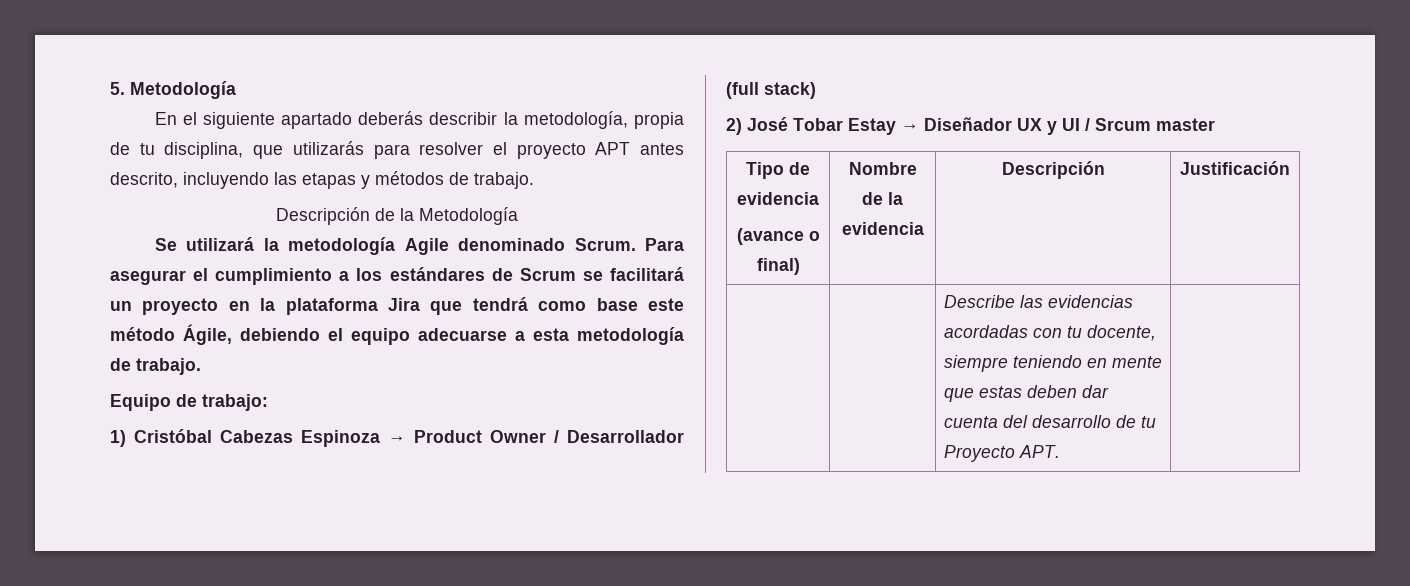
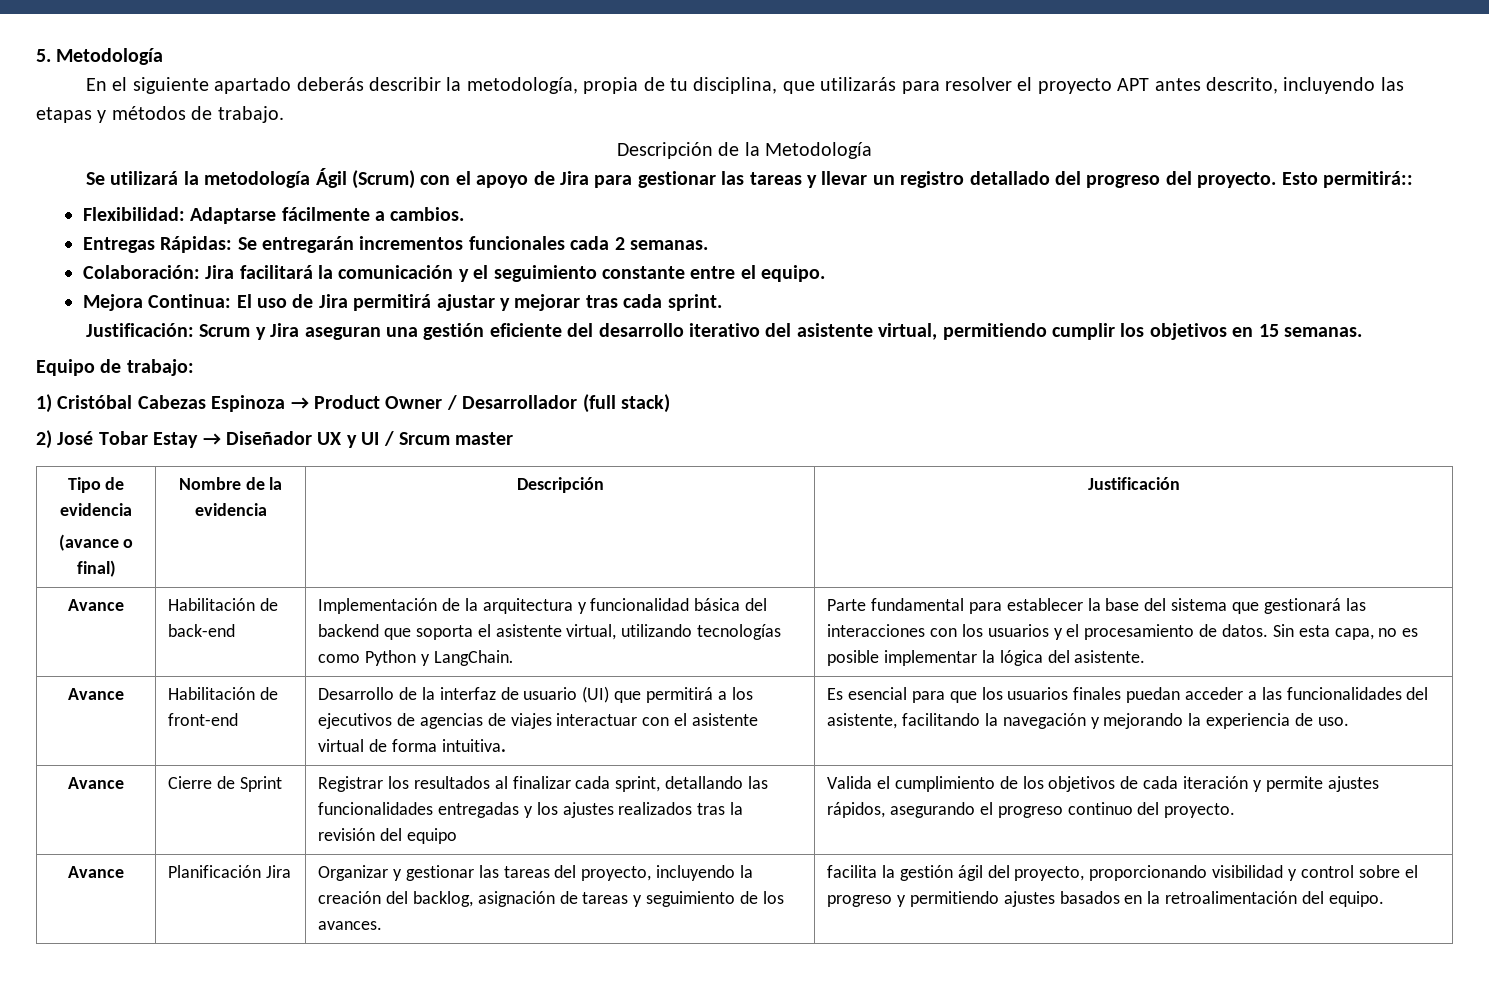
[404,238,684,255] [110,267,684,285] [110,297,684,315] [110,324,684,345] [110,358,201,375] Agile denominado Scrum. Para asegurar el cumplimiento a los estándares de Scrum se facilitará un proyecto en la plataforma Jira que tendrá como base este método Ágile, debiendo el equipo adecuarse a esta metodología de trabajo. -> [315,168,1414,189] [82,207,465,224] [82,236,708,253] [82,265,826,282] [82,294,722,311] [86,323,1363,340] Ágil (Scrum) con el apoyo de Jira para gestionar las tareas y llevar un registro detallado del progreso del proyecto. Esto permitirá:: // Flexibilidad: Adaptarse fácilmente a cambios. // Entregas Rápidas: Se entregarán incrementos funcionales cada 2 semanas. // Colaboración: Jira facilitará la comunicación y el seguimiento constante entre el equipo. // Mejora Continua: El uso de Jira permitirá ajustar y mejorar tras cada sprint. // Justificación: Scrum y Jira aseguran una gestión eficiente del desarrollo iterativo del asistente virtual, permitiendo cumplir los objetivos en 15 semanas.
[943,295,1133,308] [943,325,1156,341] [943,355,1162,372] [943,385,1109,402] [943,415,1156,428] [943,445,1060,462] | | Describe las evidencias acordadas con tu docente, siempre teniendo en mente que estas deben dar cuenta del desarrollo de tu Proyecto APT. | -> [68,599,124,611] [168,598,279,611] [168,624,236,637] [318,598,768,614] [318,624,782,640] [318,650,514,666] [827,598,1366,614] [827,624,1419,640] [827,650,1146,666] [68,688,124,700] [168,687,279,700] [168,713,239,726] [318,686,753,703] [318,713,759,729] [318,739,506,752] [827,687,1429,703] [827,713,1349,729] [68,777,124,789] [168,776,282,792] [318,776,769,792] [318,802,744,818] [318,828,457,844] [827,776,1379,792] [827,802,1236,818] [68,866,124,878] [168,865,292,878] [318,865,754,881] [318,891,784,907] [318,921,383,930] [827,865,1418,881] [827,891,1384,907] Avance | Habilitación de back-end | Implementación de la arquitectura y funcionalidad básica del backend que soporta el asistente virtual, utilizando tecnologías como Python y LangChain. | Parte fundamental para establecer la base del sistema que gestionará las interacciones con los usuarios y el procesamiento de datos. Sin esta capa, no es posible implementar la lógica del asistente. // Avance | Habilitación de front-end | Desarrollo de la interfaz de usuario (UI) que permitirá a los ejecutivos de agencias de viajes interactuar con el asistente virtual de forma intuitiva. | Es esencial para que los usuarios finales puedan acceder a las funcionalidades del asistente, facilitando la navegación y mejorando la experiencia de uso. // Avance | Cierre de Sprint | Registrar los resultados al finalizar cada sprint, detallando las funcionalidades entregadas y los ajustes realizados tras la revisión del equipo | Valida el cumplimiento de los objetivos de cada iteración y permite ajustes rápidos, asegurando el progreso continuo del proyecto. // Avance | Planificación Jira | Organizar y gestionar las tareas del proyecto, incluyendo la creación del backlog, asignación de tareas y seguimiento de los avances. | facilita la gestión ágil del proyecto, proporcionando visibilidad y control sobre el progreso y permitiendo ajustes basados en la retroalimentación del equipo.

